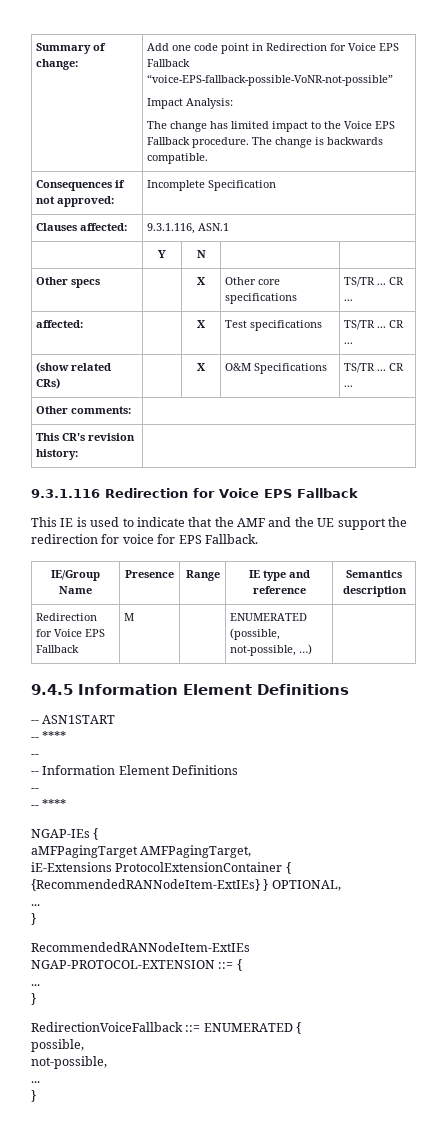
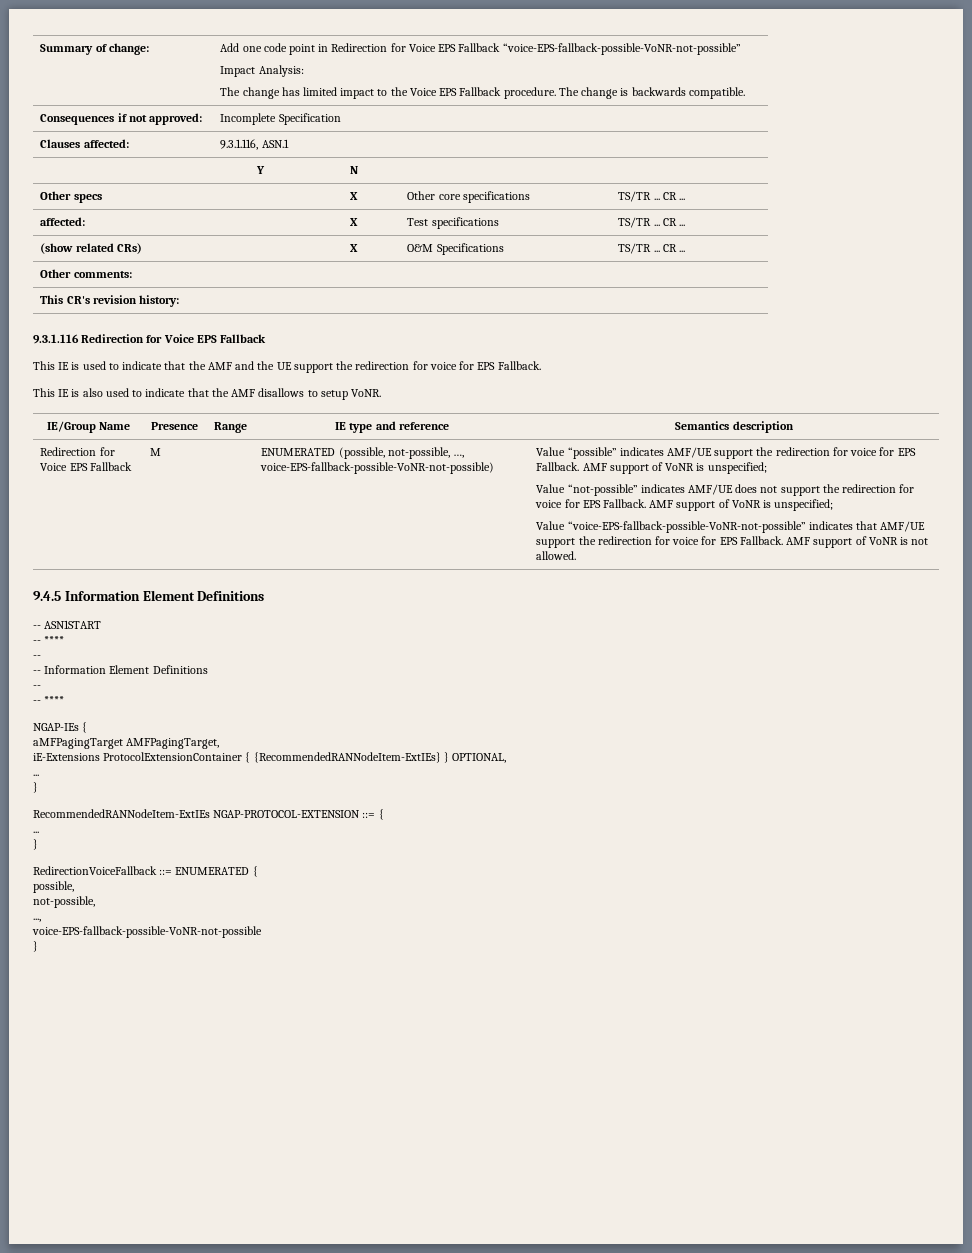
(258, 539) none -> [33,388,382,400] // This IE is also used to indicate that the AMF disallows to setup VoNR.
[299,644,313,655] …) | -> [452,454,464,458] [260,462,495,474] [536,447,916,459] [536,462,767,474] [536,484,915,496] [535,499,834,511] [536,521,926,533] [536,536,929,548] [536,551,577,560] …, voice-EPS-fallback-possible-VoNR-not-possible) | Value “possible” indicates AMF/UE support the redirection for voice for EPS Fallback. AMF support of VoNR is unspecified; // Value “not-possible” indicates AMF/UE does not support the redirection for voice for EPS Fallback. AMF support of VoNR is unspecified; // Value “voice-EPS-fallback-possible-VoNR-not-possible” indicates that AMF/UE support the redirection for voice for EPS Fallback. AMF support of VoNR is not allowed.
[31,1081,40,1083] ... -> [33,918,41,922] [32,926,262,938] ..., // voice-EPS-fallback-possible-VoNR-not-possible

